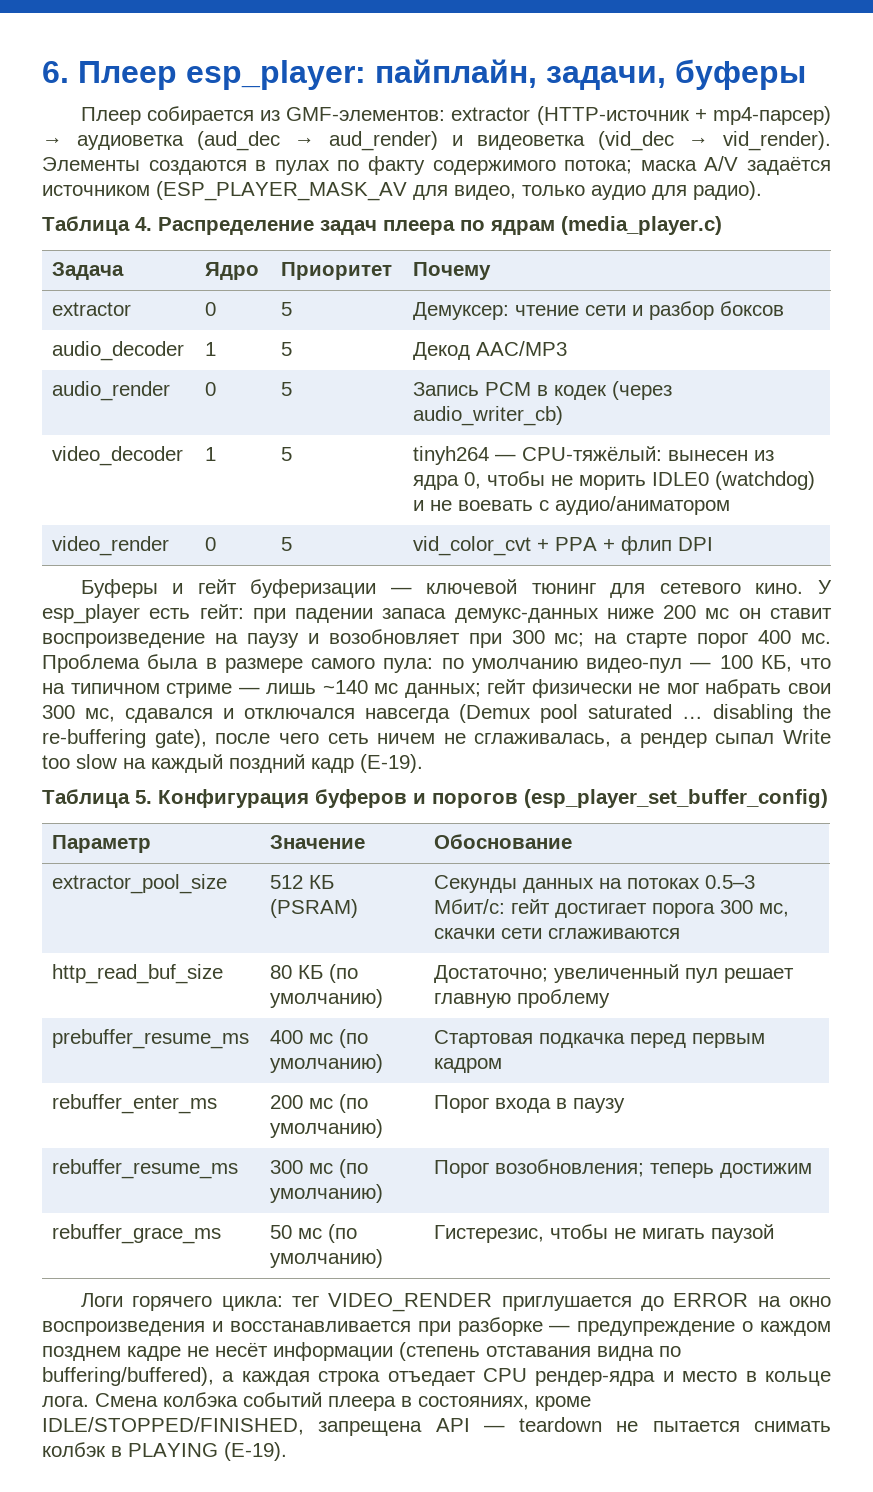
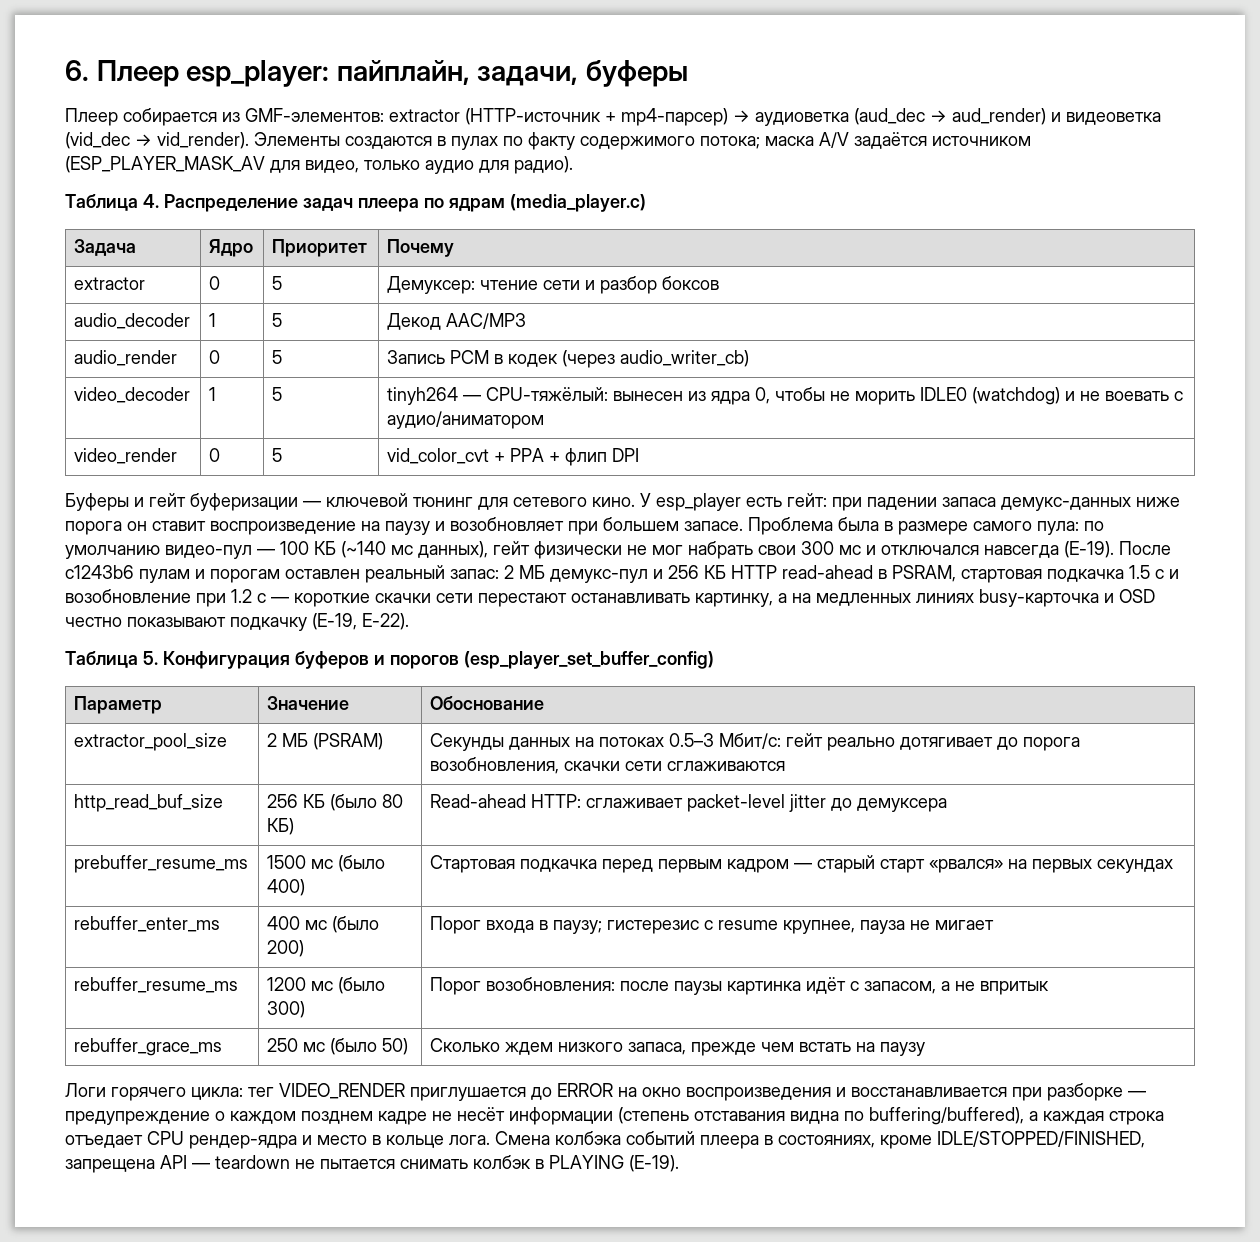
[663,605,730,619] 200 мс -> [65,521,122,535] порога
[511,630,831,648] 300 мс; на старте порог 400 мс. -> [603,517,743,531] большем запасе.
[760,655,831,672] [42,680,481,698] КБ, что на типичном стриме — лишь ~140 мс данных; -> [314,541,488,558] КБ (~140 мс данных),
[85,708,213,723] мс, сдавался -> [839,545,861,555] мс
[459,704,831,723] [42,729,831,748] [42,754,423,773] (Demux pool saturated … disabling the re-buffering gate), после чего сеть ничем не сглаживалась, а рендер сыпал Write too slow на каждый поздний кадр (E-19). -> [1064,541,1171,558] [65,565,1179,583] [65,589,1155,607] [65,613,409,631] (E-19). После c1243b6 пулам и порогам оставлен реальный запас: 2 МБ демукс-пул и 256 КБ HTTP read-ahead в PSRAM, стартовая подкачка 1.5 с и возобновление при 1.2 с — короткие скачки сети перестают останавливать картинку, а на медленных линиях busy-карточка и OSD честно показывают подкачку (E-19, E-22).
[270,875,335,889] 512 КБ -> [267,733,309,747] 2 МБ
[555,900,790,918] достигает порога 300 мс, -> [827,737,1081,751] [430,757,560,774] реально дотягивает до порога возобновления,
[270,964,359,983] [270,989,384,1008] [434,964,795,983] [434,989,611,1008] [52,1029,250,1049] [270,1029,369,1048] [270,1054,384,1073] 80 КБ (по умолчанию) | Достаточно; увеличенный пул решает главную проблему // prebuffer_resume_ms | 400 мс (по умолчанию) -> [267,794,404,811] [267,818,295,835] [430,794,948,812] [74,855,249,873] [267,855,386,872] [267,879,306,896] 256 КБ (было 80 КБ) | Read-ahead HTTP: сглаживает packet-level jitter до демуксера // prebuffer_resume_ms | 1500 мс (было 400)
[52,1094,218,1114] [270,1094,369,1113] [270,1119,384,1138] [434,1095,626,1113] [52,1159,239,1179] [270,1159,369,1178] [270,1184,384,1203] [434,1159,813,1178] [52,1224,222,1244] [270,1224,358,1243] [270,1249,384,1268] [434,1224,775,1243] // rebuffer_enter_ms | 200 мс (по умолчанию) | Порог входа в паузу // rebuffer_resume_ms | 300 мс (по умолчанию) | Порог возобновления; теперь достижим // rebuffer_grace_ms | 50 мс (по умолчанию) | Гистерезис, чтобы не мигать паузой -> [794,855,1174,873] [74,916,221,932] [267,916,380,933] [267,940,305,957] [430,916,995,934] [74,977,239,993] [267,977,386,994] [267,1001,306,1018] [430,977,1050,995] [74,1038,223,1056] [267,1038,409,1055] [430,1038,926,1056] — старый старт «рвался» на первых секундах // rebuffer_enter_ms | 400 мс (было 200) | Порог входа в паузу; гистерезис с resume крупнее, пауза не мигает // rebuffer_resume_ms | 1200 мс (было 300) | Порог возобновления: после паузы картинка идёт с запасом, а не впритык // rebuffer_grace_ms | 250 мс (было 50) | Сколько ждем низкого запаса, прежде чем встать на паузу

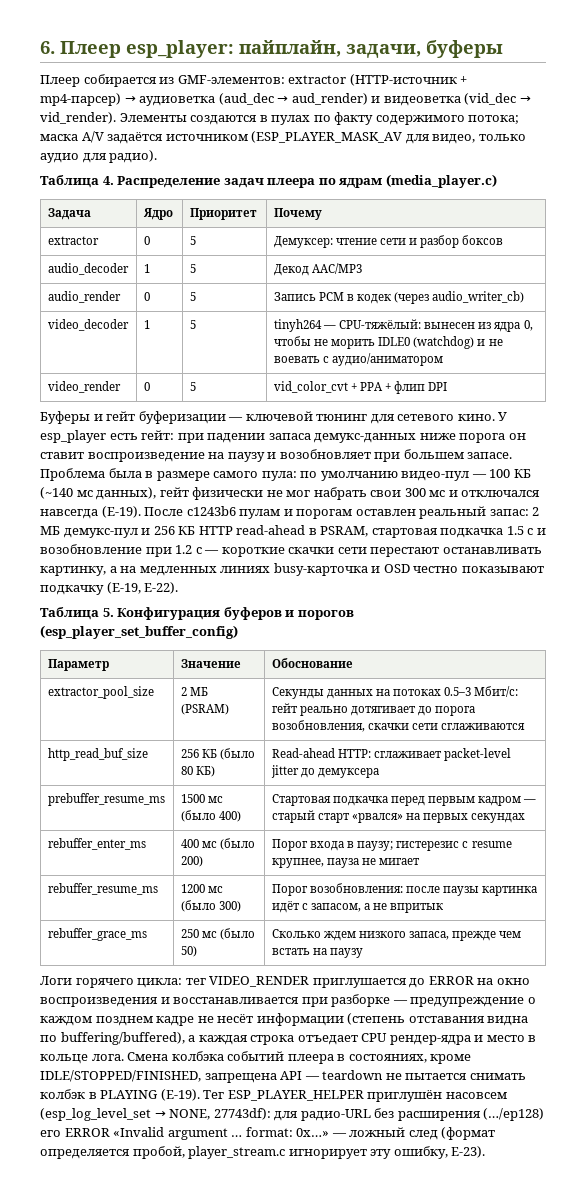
(679, 1163) none -> [203,1090,507,1102] [40,1108,545,1121] [40,1127,496,1140] [40,1146,486,1159] Тег ESP_PLAYER_HELPER приглушён насовсем (esp_log_level_set → NONE, 27743df): для радио-URL без расширения (…/ep128) его ERROR «Invalid argument … format: 0x…» — ложный след (формат определяется пробой, player_stream.c игнорирует эту ошибку, E-23).

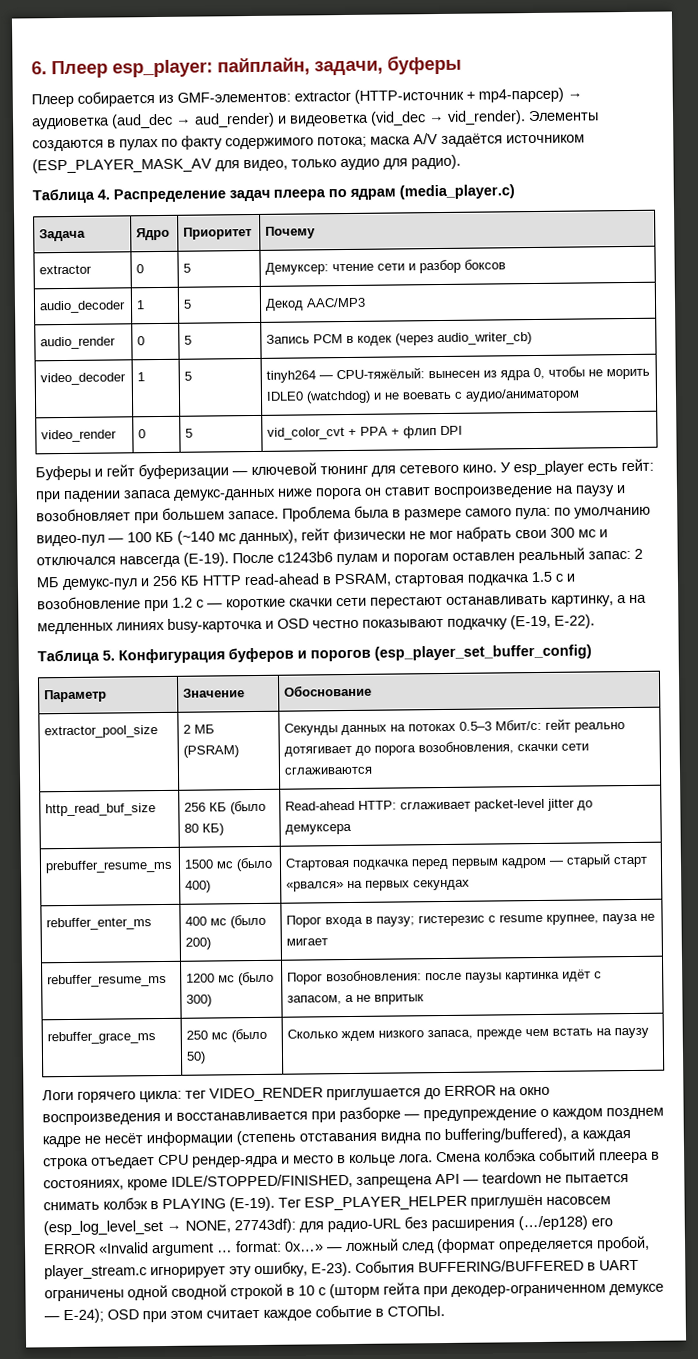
(486, 1152) none -> [355,1259,639,1273] [44,1282,664,1302] [44,1304,445,1324] События BUFFERING/BUFFERED в UART ограничены одной сводной строкой в 10 с (шторм гейта при декодер-ограниченном демуксе — E-24); OSD при этом считает каждое событие в СТОПЫ.

